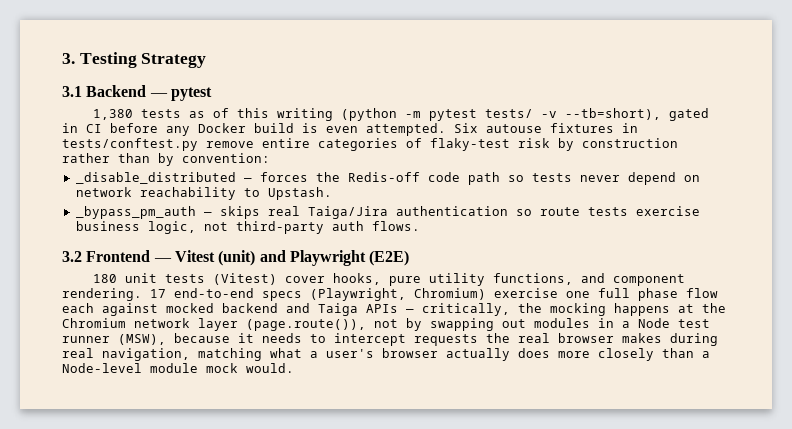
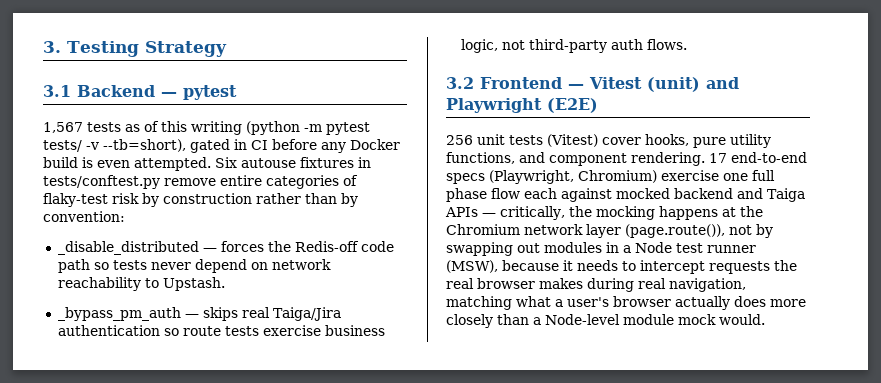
[92,109,133,120] 1,380 -> [43,122,83,133] 1,567
[92,274,117,283] 180 -> [446,135,473,145] 256

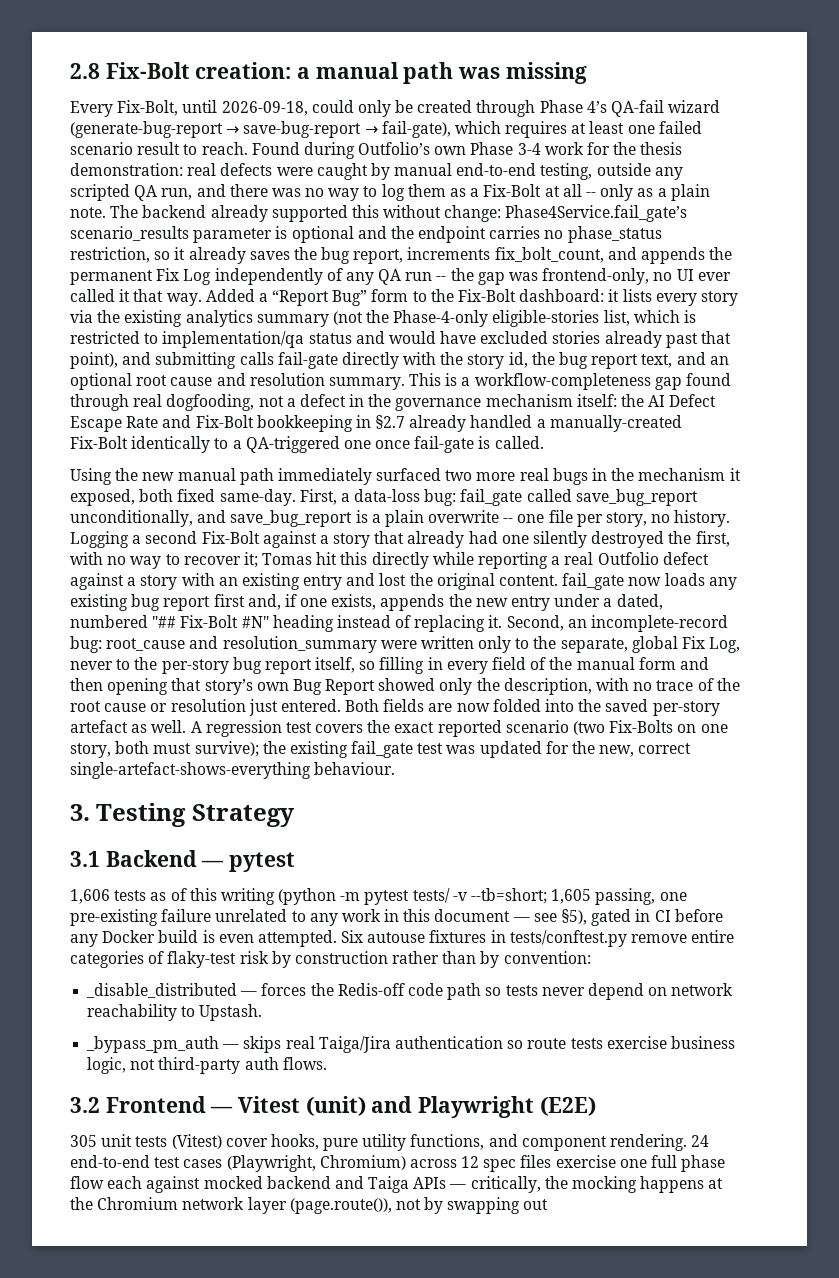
(43, 47) none -> [70,62,587,84] [70,100,721,117] [70,121,702,138] [70,142,683,159] [70,163,683,180] [70,184,710,201] [70,205,688,222] [70,226,662,243] [70,247,733,264] [70,268,731,285] [70,289,738,306] [70,310,697,327] [70,331,732,348] [70,352,729,369] [70,373,732,390] [70,394,717,411] [70,415,682,432] [70,436,544,453] [70,468,741,485] [70,489,698,506] [70,510,731,527] [70,531,730,548] [70,552,709,569] [70,573,737,590] [70,594,663,611] [70,615,729,632] [70,636,741,653] [70,657,709,674] [70,678,740,695] [70,699,720,716] [70,720,728,737] [70,741,692,758] [70,762,396,779] 2.8 Fix-Bolt creation: a manual path was missing // Every Fix-Bolt, until 2026-09-18, could only be created through Phase 4’s QA-fail wizard (generate-bug-report → save-bug-report → fail-gate), which requires at least one failed scenario result to reach. Found during Outfolio’s own Phase 3-4 work for the thesis demonstration: real defects were caught by manual end-to-end testing, outside any scripted QA run, and there was no way to log them as a Fix-Bolt at all -- only as a plain note. The backend already supported this without change: Phase4Service.fail_gate’s scenario_results parameter is optional and the endpoint carries no phase_status restriction, so it already saves the bug report, increments fix_bolt_count, and appends the permanent Fix Log independently of any QA run -- the gap was frontend-only, no UI ever called it that way. Added a “Report Bug” form to the Fix-Bolt dashboard: it lists every story via the existing analytics summary (not the Phase-4-only eligible-stories list, which is restricted to implementation/qa status and would have excluded stories already past that point), and submitting calls fail-gate directly with the story id, the bug report text, and an optional root cause and resolution summary. This is a workflow-completeness gap found through real dogfooding, not a defect in the governance mechanism itself: the AI Defect Escape Rate and Fix-Bolt bookkeeping in §2.7 already handled a manually-created Fix-Bolt identically to a QA-triggered one once fail-gate is called. // Using the new manual path immediately surfaced two more real bugs in the mechanism it exposed, both fixed same-day. First, a data-loss bug: fail_gate called save_bug_report unconditionally, and save_bug_report is a plain overwrite -- one file per story, no history. Logging a second Fix-Bolt against a story that already had one silently destroyed the first, with no way to recover it; Tomas hit this directly while reporting a real Outfolio defect against a story with an existing entry and lost the original content. fail_gate now loads any existing bug report first and, if one exists, appends the new entry under a dated, numbered "## Fix-Bolt #N" heading instead of replacing it. Second, an incomplete-record bug: root_cause and resolution_summary were written only to the separate, global Fix Log, never to the per-story bug report itself, so filling in every field of the manual form and then opening that story’s own Bug Report showed only the description, with no trace of the root cause or resolution just entered. Both fields are now folded into the saved per-story artefact as well. A regression test covers the exact reported scenario (two Fix-Bolts on one story, both must survive); the existing fail_gate test was updated for the new, correct single-artefact-shows-everything behaviour. //
[43,122,83,133] 1,567 -> [70,889,110,904] 1,606
[103,139,186,152] --tb=short), -> [471,888,687,905] [70,909,588,926] --tb=short; 1,605 passing, one pre-existing failure unrelated to any work in this document — see §5),
[446,135,473,145] 256 -> [70,1135,97,1147] 305
[709,152,807,163] [446,170,657,184] 17 end-to-end specs (Playwright, Chromium) -> [691,1135,710,1147] [70,1155,552,1172] 24 end-to-end test cases (Playwright, Chromium) across 12 spec files
[544,242,756,253] [446,260,797,274] [446,278,746,292] [446,296,806,310] [446,314,765,328] modules in a Node test runner (MSW), because it needs to intercept requests the real browser makes during real navigation, matching what a user's browser actually does more closely than a Node-level module mock would. -> (549, 1204) none

